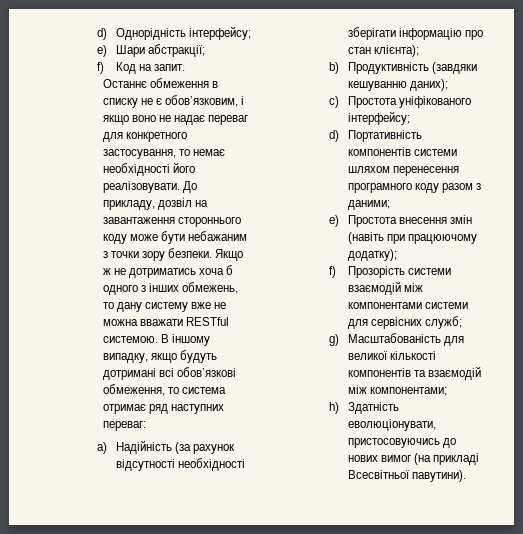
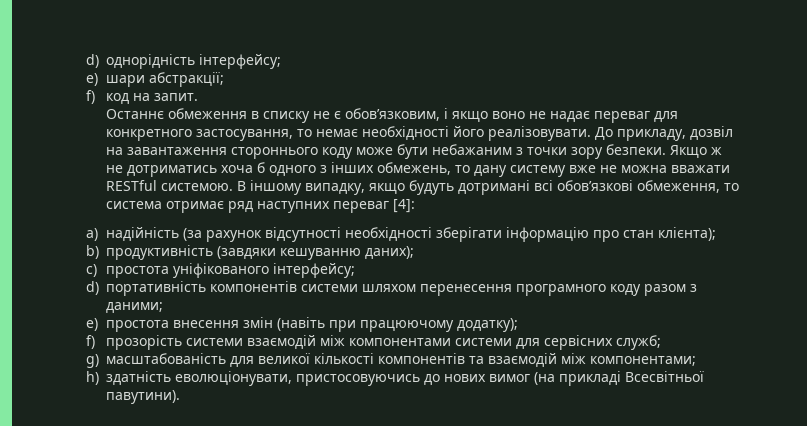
[96,28,186,40] d) Однорідність -> [85,54,195,69] d) однорідність
[115,45,145,57] Шари -> [105,75,145,87] шари
[115,62,136,74] Код -> [105,93,129,104] код
[102,421,146,431] переваг: -> [332,199,415,213] переваг [4]:
[115,440,172,454] Надійність -> [105,227,179,241] надійність
[347,62,429,74] Продуктивність -> [105,245,213,260] продуктивність
[347,96,397,108] Простота -> [105,266,169,278] простота
[347,130,422,142] Портативність -> [105,281,206,296] портативність
[347,215,397,227] Простота -> [105,320,169,332] простота
[347,266,405,278] Прозорість -> [105,335,182,350] прозорість
[347,333,441,343] Масштабованість -> [105,353,226,364] масштабованість
[347,402,399,414] Здатність -> [105,371,171,385] здатність

